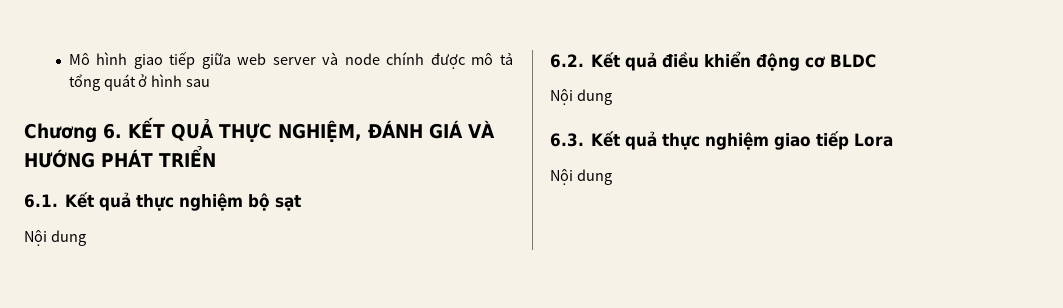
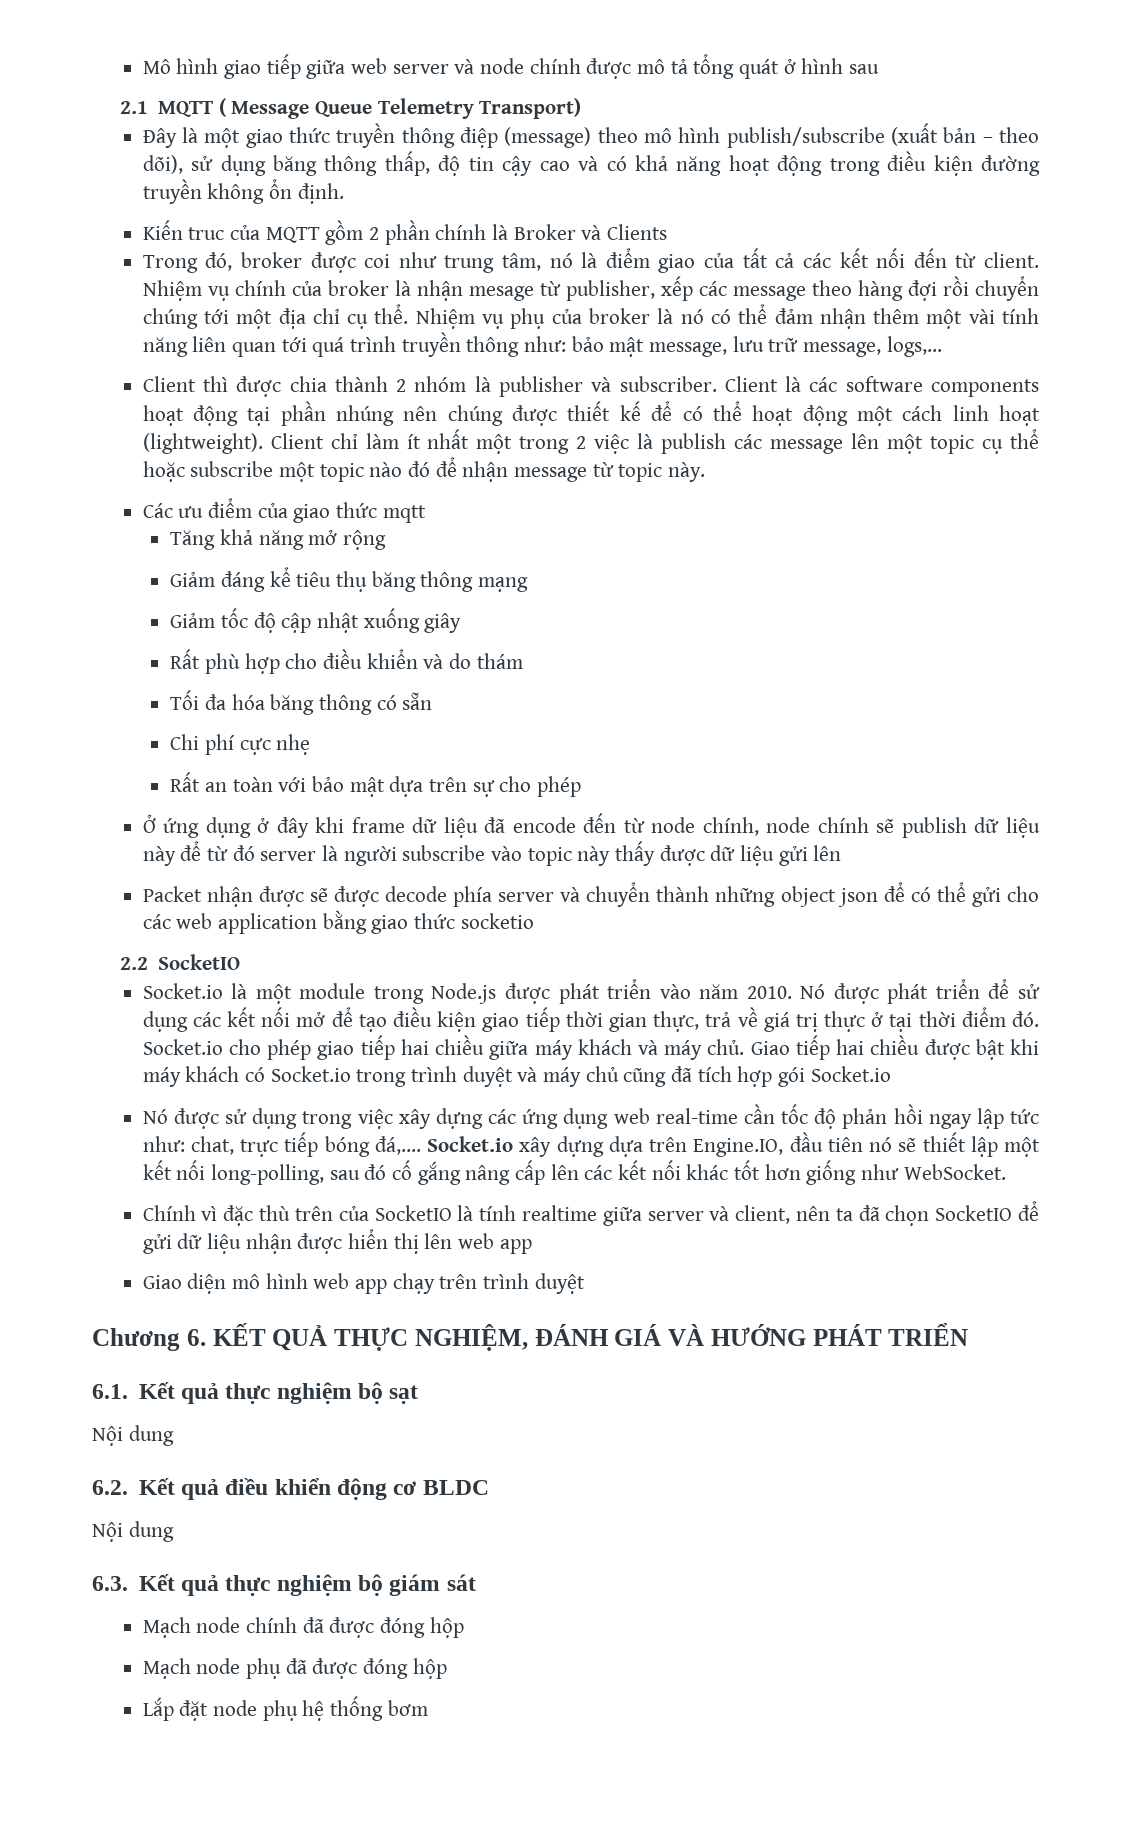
(211, 83) none -> [119,98,582,119] [142,123,1039,148] [142,151,1041,176] [142,179,344,204] [142,220,668,245] [142,248,1039,273] [142,276,1039,301] [142,304,1039,329] [142,332,942,357] [142,376,1039,397] [142,401,1041,426] [142,429,1040,454] [142,457,706,482] [142,498,426,523] [170,529,386,550] [170,567,528,592] [170,608,462,633] [170,649,523,674] [170,690,433,715] [170,734,311,755] [170,772,581,797] [142,813,1040,838] [142,841,842,866] [142,882,1039,907] [142,910,534,934] [119,954,241,970] [142,979,1041,1004] [142,1007,1039,1032] [142,1035,1040,1060] [142,1066,891,1087] [142,1104,1040,1129] [142,1132,1040,1157] [142,1160,1006,1185] [142,1201,1040,1226] [142,1229,532,1254] [142,1273,585,1294] // 2.1 MQTT ( Message Queue Telemetry Transport) // Đây là một giao thức truyền thông điệp (message) theo mô hình publish/subscribe (xuất bản – theo dõi), sử dụng băng thông thấp, độ tin cậy cao và có khả năng hoạt động trong điều kiện đường truyền không ổn định. // Kiến truc của MQTT gồm 2 phần chính là Broker và Clients // Trong đó, broker được coi như trung tâm, nó là điểm giao của tất cả các kết nối đến từ client. Nhiệm vụ chính của broker là nhận mesage từ publisher, xếp các message theo hàng đợi rồi chuyển chúng tới một địa chỉ cụ thể. Nhiệm vụ phụ của broker là nó có thể đảm nhận thêm một vài tính năng liên quan tới quá trình truyền thông như: bảo mật message, lưu trữ message, logs,… // Client thì được chia thành 2 nhóm là publisher và subscriber. Client là các software components hoạt động tại phần nhúng nên chúng được thiết kế để có thể hoạt động một cách linh hoạt (lightweight). Client chỉ làm ít nhất một trong 2 việc là publish các message lên một topic cụ thể hoặc subscribe một topic nào đó để nhận message từ topic này. // Các ưu điểm của giao thức mqtt // Tăng khả năng mở rộng // Giảm đáng kể tiêu thụ băng thông mạng // Giảm tốc độ cập nhật xuống giây // Rất phù hợp cho điều khiển và do thám // Tối đa hóa băng thông có sẵn // Chi phí cực nhẹ // Rất an toàn với bảo mật dựa trên sự cho phép // Ở ứng dụng ở đây khi frame dữ liệu đã encode đến từ node chính, node chính sẽ publish dữ liệu này để từ đó server là người subscribe vào topic này thấy được dữ liệu gửi lên // Packet nhận được sẽ được decode phía server và chuyển thành những object json để có thể gửi cho các web application bằng giao thức socketio // 2.2 SocketIO // Socket.io là một module trong Node.js được phát triển vào năm 2010. Nó được phát triển để sử dụng các kết nối mở để tạo điều kiện giao tiếp thời gian thực, trả về giá trị thực ở tại thời điểm đó. Socket.io cho phép giao tiếp hai chiều giữa máy khách và máy chủ. Giao tiếp hai chiều được bật khi máy khách có Socket.io trong trình duyệt và máy chủ cũng đã tích hợp gói Socket.io // Nó được sử dụng trong việc xây dựng các ứng dụng web real-time cần tốc độ phản hồi ngay lập tức như: chat, trực tiếp bóng đá,.... Socket.io xây dựng dựa trên Engine.IO, đầu tiên nó sẽ thiết lập một kết nối long-polling, sau đó cố gắng nâng cấp lên các kết nối khác tốt hơn giống như WebSocket. // Chính vì đặc thù trên của SocketIO là tính realtime giữa server và client, nên ta đã chọn SocketIO để gửi dữ liệu nhận được hiển thị lên web app // Giao diện mô hình web app chạy trên trình duyệt
[774,131,894,150] [550,169,612,185] giao tiếp Lora // Nội dung -> [357,1574,476,1596] [142,1617,464,1638] [142,1658,447,1679] [142,1696,428,1721] bộ giám sát // Mạch node chính đã được đóng hộp // Mạch node phụ đã được đóng hộp // Lắp đặt node phụ hệ thống bơm

